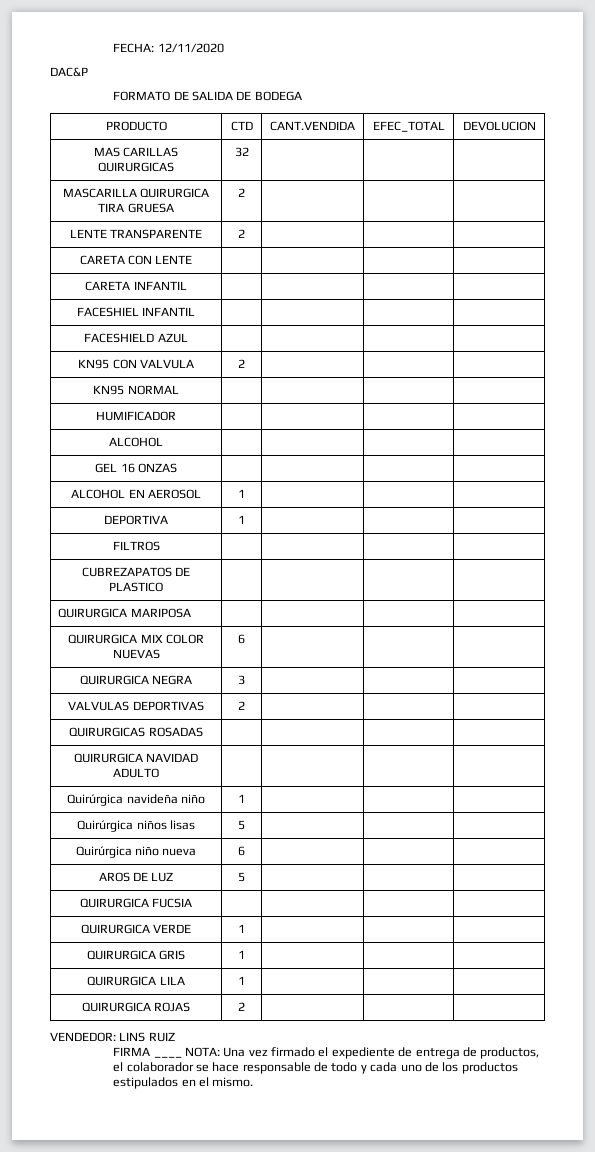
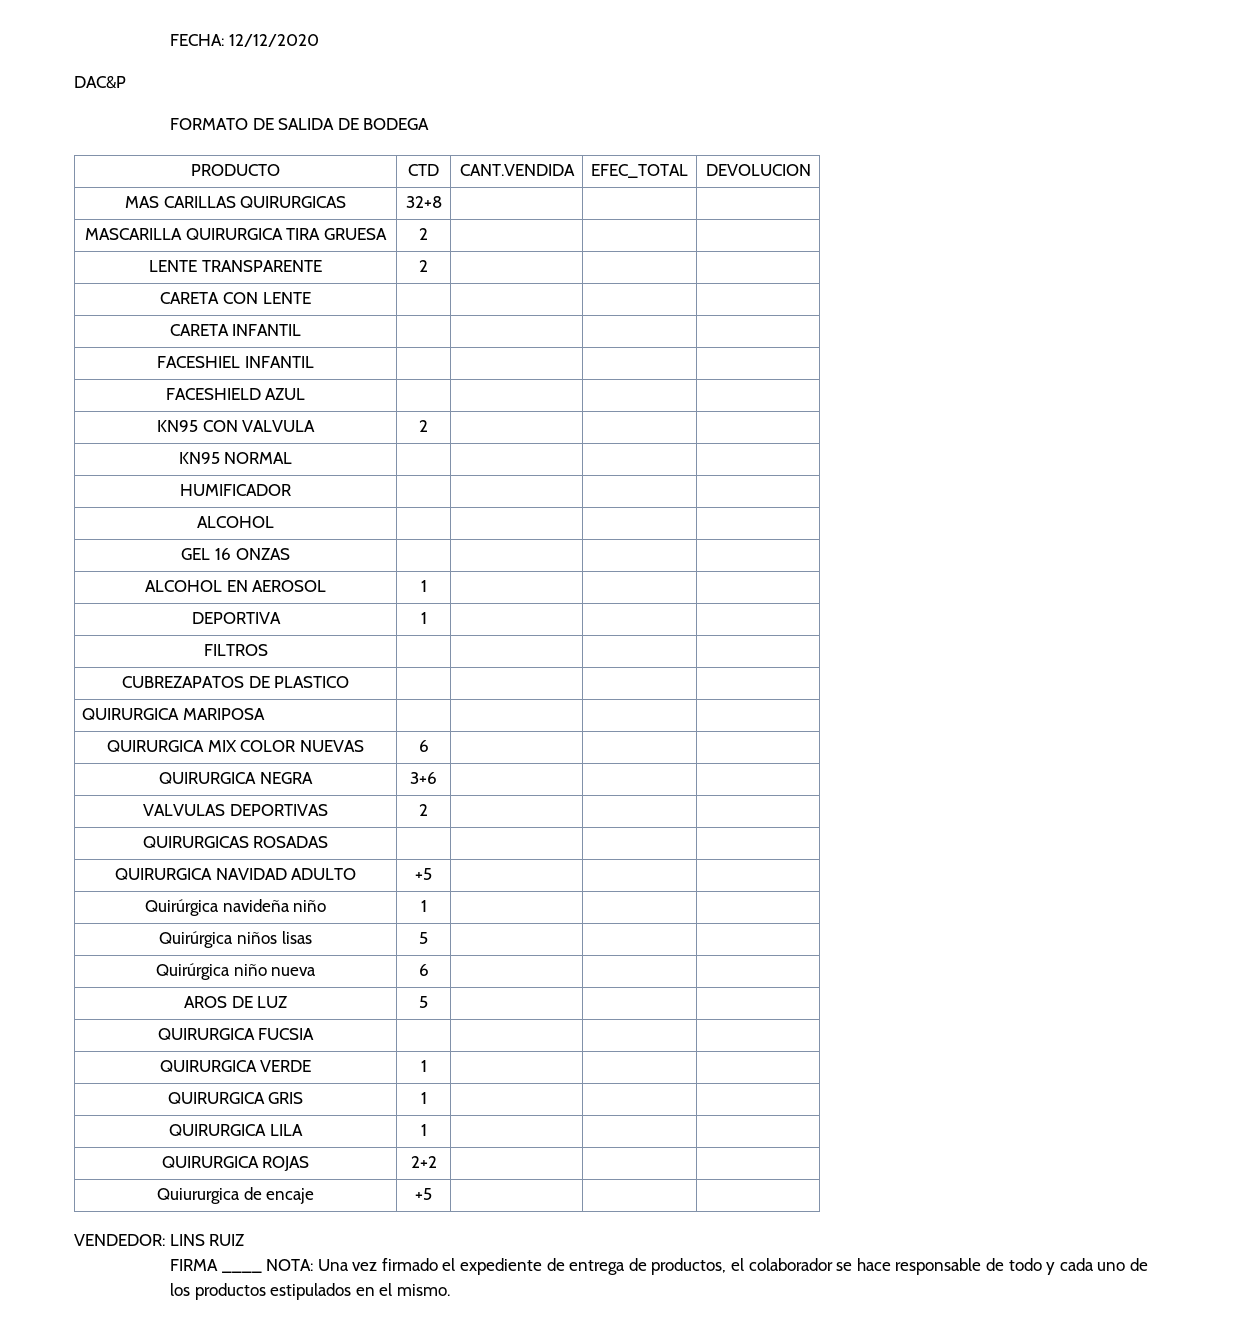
[157,43,224,53] 12/11/2020 -> [228,34,319,47] 12/12/2020
[234,147,249,157] 32 -> [405,196,442,208] 32+8
[238,675,245,685] 3 -> [410,772,437,784] 3+6
(159, 773) none -> [415,868,432,880] +5
[238,1002,245,1011] 2 -> [410,1156,437,1168] [156,1187,315,1204] [415,1188,432,1200] 2+2 | | | // Quiururgica de encaje | +5

